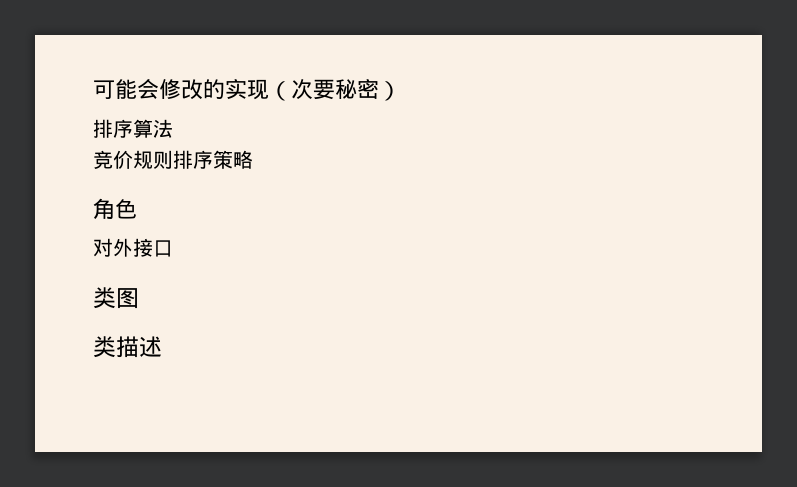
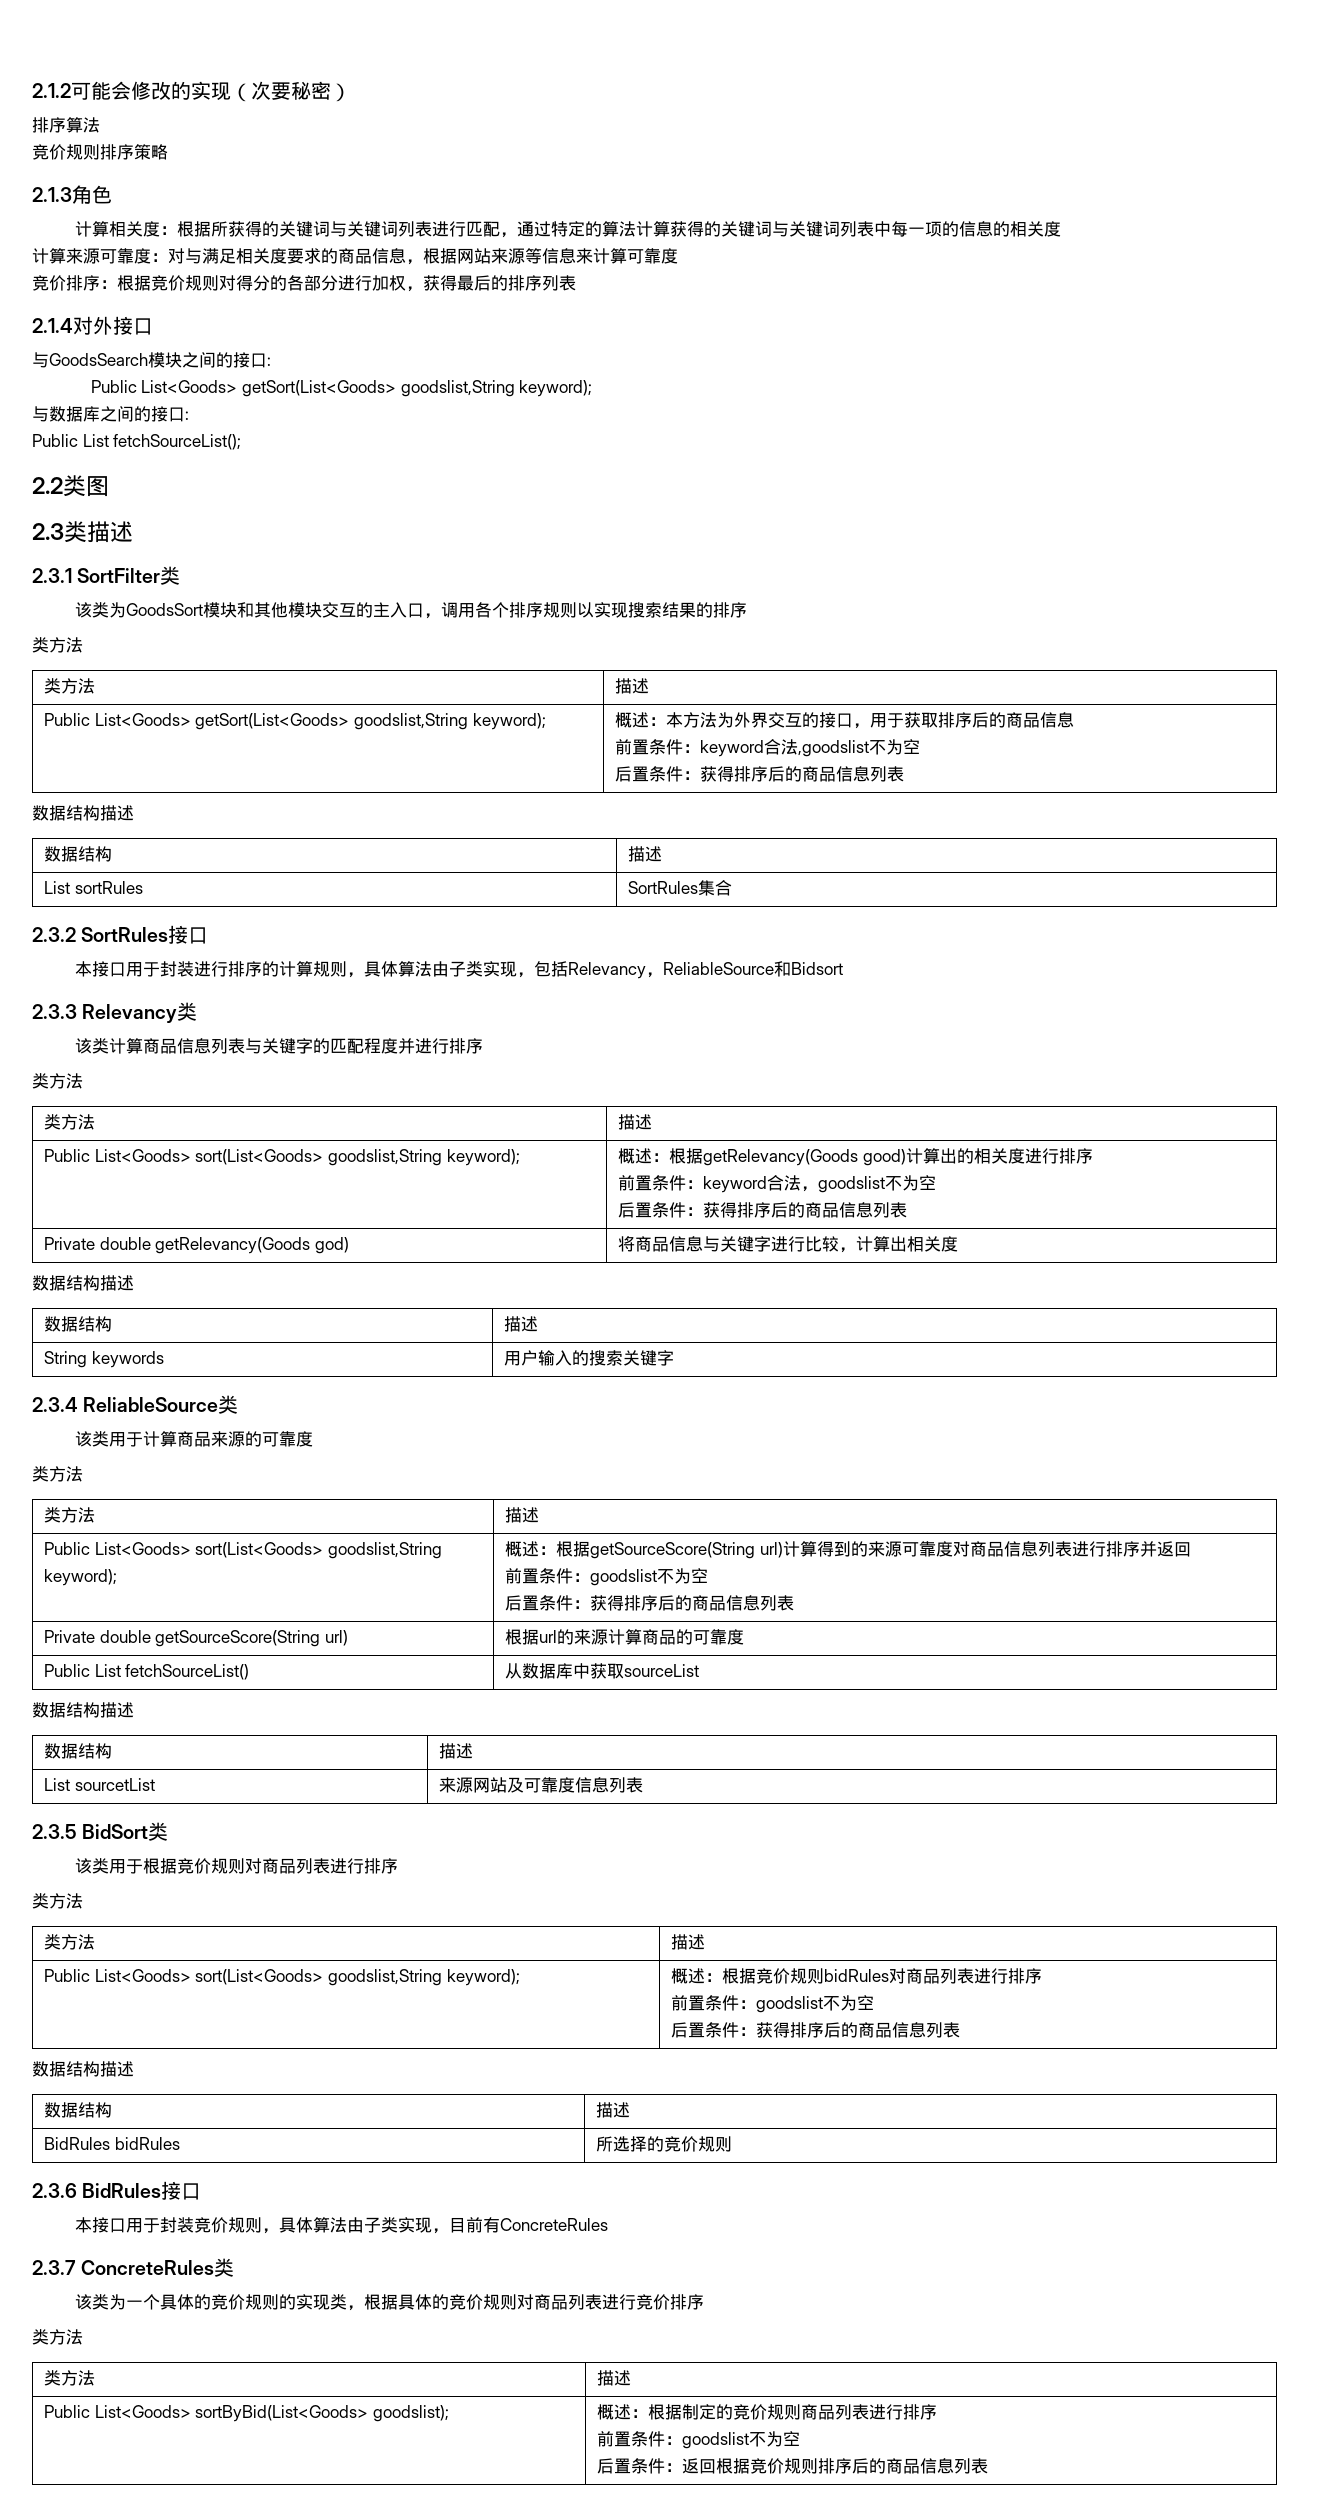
(93, 89) none -> [32,83,71,98] 2.1.2
(253, 159) none -> [32,187,72,202] 2.1.3
[93,238,173,257] 对外接口 // -> [74,221,1061,238] [32,248,678,265] [32,275,576,292] [32,316,153,335] [32,352,271,368] [90,380,593,397] [32,406,189,422] [32,434,242,450] [32,477,63,494] 计算相关度：根据所获得的关键词与关键词列表进行匹配，通过特定的算法计算获得的关键词与关键词列表中每一项的信息的相关度 // 计算来源可靠度：对与满足相关度要求的商品信息，根据网站来源等信息来计算可靠度 // 竞价排序：根据竞价规则对得分的各部分进行加权，获得最后的排序列表 // 2.1.4对外接口 // 与GoodsSearch模块之间的接口: // Public List<Goods> getSort(List<Goods> goodslist,String keyword); // 与数据库之间的接口: // Public List fetchSourceList(); // 2.2
(139, 298) none -> [32,523,64,540] 2.3
(162, 346) none -> [32,566,181,585] [74,602,747,619] [32,637,83,653] [44,678,96,694] [615,678,650,694] [44,713,546,730] [615,712,1075,729] [615,739,921,757] [615,766,905,782] [32,805,134,821] [44,846,113,862] [628,846,663,862] [44,881,143,894] [628,880,733,896] [32,925,209,944] [74,961,843,979] [32,1002,198,1023] [74,1038,483,1054] [32,1073,83,1089] [44,1114,96,1130] [618,1114,653,1130] [44,1149,520,1166] [618,1148,1093,1166] [618,1175,937,1193] [618,1202,908,1218] [44,1237,350,1254] [618,1236,959,1253] [32,1275,134,1291] [44,1316,113,1332] [504,1316,539,1332] [44,1351,164,1368] [504,1350,675,1366] [32,1395,239,1414] [74,1431,313,1447] [32,1466,83,1482] [44,1507,96,1523] [505,1507,540,1523] [44,1542,443,1559] [44,1569,118,1586] [505,1541,1191,1559] [505,1568,709,1586] [505,1595,795,1611] [44,1630,349,1647] [505,1629,745,1645] [44,1664,250,1680] [505,1663,700,1679] [32,1702,134,1718] [44,1743,113,1759] [439,1743,474,1759] [44,1778,155,1791] [439,1777,644,1793] [32,1822,169,1841] [74,1858,398,1874] [32,1893,83,1909] [44,1934,96,1950] [671,1934,706,1950] [44,1969,520,1986] [671,1968,1043,1984] [671,1995,875,2013] [671,2022,961,2038] [32,2061,134,2077] [44,2102,113,2118] [596,2102,631,2118] [44,2137,180,2150] [596,2136,733,2152] [32,2181,202,2200] [74,2217,608,2234] [32,2258,235,2277] [74,2294,704,2311] [32,2329,83,2345] [44,2370,96,2386] [597,2370,632,2386] [44,2405,450,2422] [597,2404,938,2420] [597,2431,801,2449] [597,2458,989,2474] // 2.3.1 SortFilter类 // 该类为GoodsSort模块和其他模块交互的主入口，调用各个排序规则以实现搜索结果的排序 // 类方法 // 类方法 | 描述 // Public List<Goods> getSort(List<Goods> goodslist,String keyword); | 概述：本方法为外界交互的接口，用于获取排序后的商品信息 // 前置条件：keyword合法,goodslist不为空 // 后置条件：获得排序后的商品信息列表 // 数据结构描述 // 数据结构 | 描述 // List sortRules | SortRules集合 // 2.3.2 SortRules接口 // 本接口用于封装进行排序的计算规则，具体算法由子类实现，包括Relevancy，ReliableSource和Bidsort // 2.3.3 Relevancy类 // 该类计算商品信息列表与关键字的匹配程度并进行排序 // 类方法 // 类方法 | 描述 // Public List<Goods> sort(List<Goods> goodslist,String keyword); | 概述：根据getRelevancy(Goods good)计算出的相关度进行排序 // 前置条件：keyword合法，goodslist不为空 // 后置条件：获得排序后的商品信息列表 // Private double getRelevancy(Goods god) | 将商品信息与关键字进行比较，计算出相关度 // 数据结构描述 // 数据结构 | 描述 // String keywords | 用户输入的搜索关键字 // 2.3.4 ReliableSource类 // 该类用于计算商品来源的可靠度 // 类方法 // 类方法 | 描述 // Public List<Goods> sort(List<Goods> goodslist,String keyword); | 概述：根据getSourceScore(String url)计算得到的来源可靠度对商品信息列表进行排序并返回 // 前置条件：goodslist不为空 // 后置条件：获得排序后的商品信息列表 // Private double getSourceScore(String url) | 根据url的来源计算商品的可靠度 // Public List fetchSourceList() | 从数据库中获取sourceList // 数据结构描述 // 数据结构 | 描述 // List sourcetList | 来源网站及可靠度信息列表 // 2.3.5 BidSort类 // 该类用于根据竞价规则对商品列表进行排序 // 类方法 // 类方法 | 描述 // Public List<Goods> sort(List<Goods> goodslist,String keyword); | 概述：根据竞价规则bidRules对商品列表进行排序 // 前置条件：goodslist不为空 // 后置条件：获得排序后的商品信息列表 // 数据结构描述 // 数据结构 | 描述 // BidRules bidRules | 所选择的竞价规则 // 2.3.6 BidRules接口 // 本接口用于封装竞价规则，具体算法由子类实现，目前有ConcreteRules // 2.3.7 ConcreteRules类 // 该类为一个具体的竞价规则的实现类，根据具体的竞价规则对商品列表进行竞价排序 // 类方法 // 类方法 | 描述 // Public List<Goods> sortByBid(List<Goods> goodslist); | 概述：根据制定的竞价规则商品列表进行排序 // 前置条件：goodslist不为空 // 后置条件：返回根据竞价规则排序后的商品信息列表

